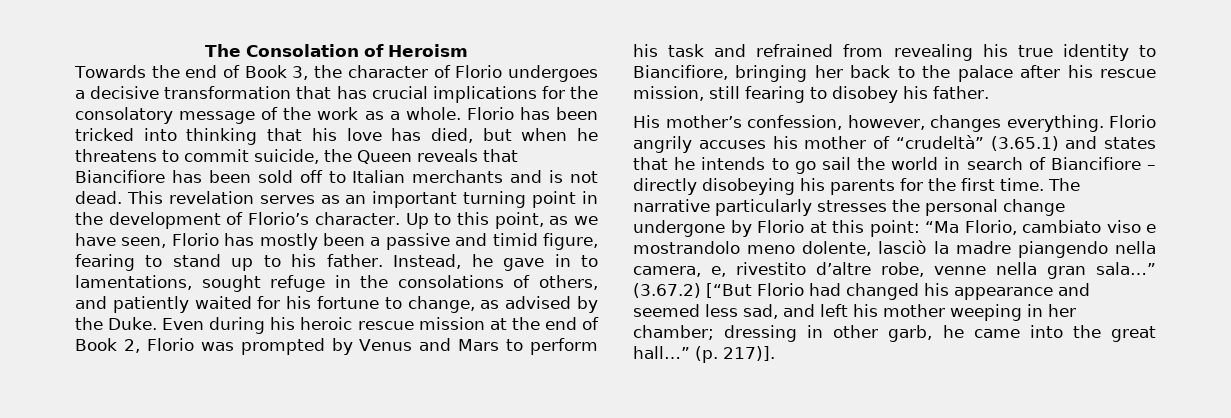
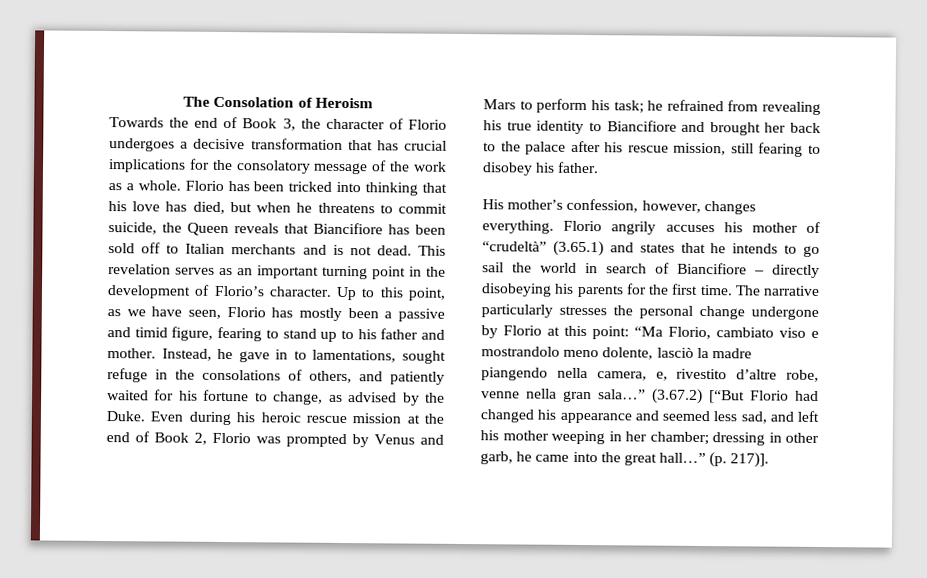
[326,254,383,267] father. -> [380,328,445,340] [107,348,156,359] father and mother.
[668,44,747,57] task and -> [613,100,664,114] task; he
[633,65,808,82] Biancifiore, bringing -> [606,120,761,136] Biancifiore and brought

